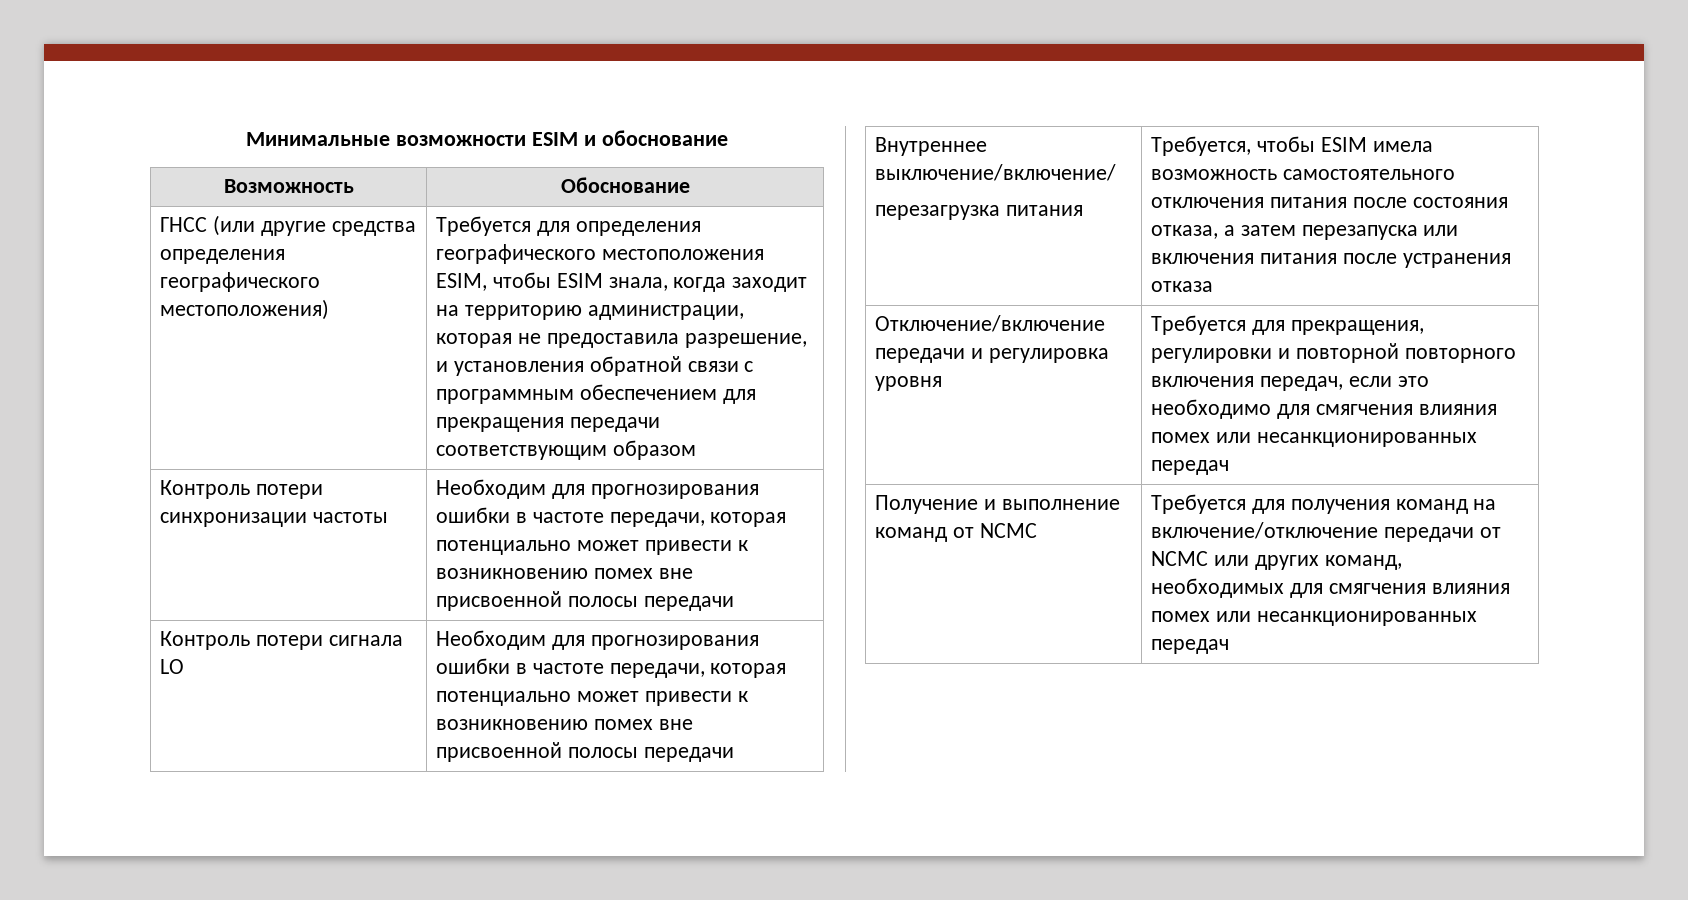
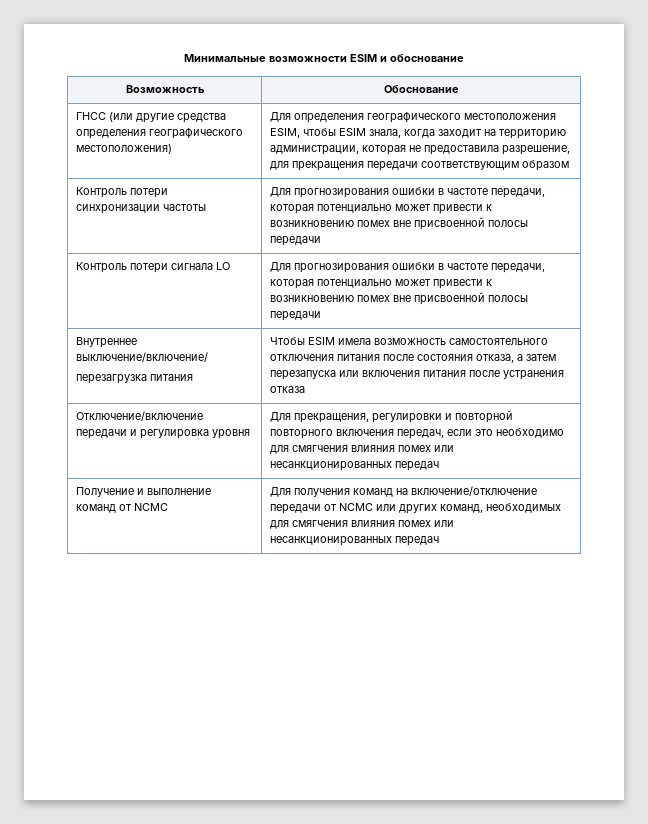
[436,216,570,236] Требуется для -> [269,112,291,122] Для
[436,356,754,376] [436,384,717,404] и установления обратной связи с программным обеспечением -> (570, 150) none
[436,479,585,499] Необходим для -> [269,187,291,197] Для
[436,630,585,650] Необходим для -> [269,262,291,272] Для
[1151,136,1315,156] Требуется, чтобы -> [269,337,305,345] Чтобы
[1151,315,1285,335] Требуется для -> [269,412,291,422] Для
[1151,494,1285,514] Требуется для -> [269,487,291,497] Для

